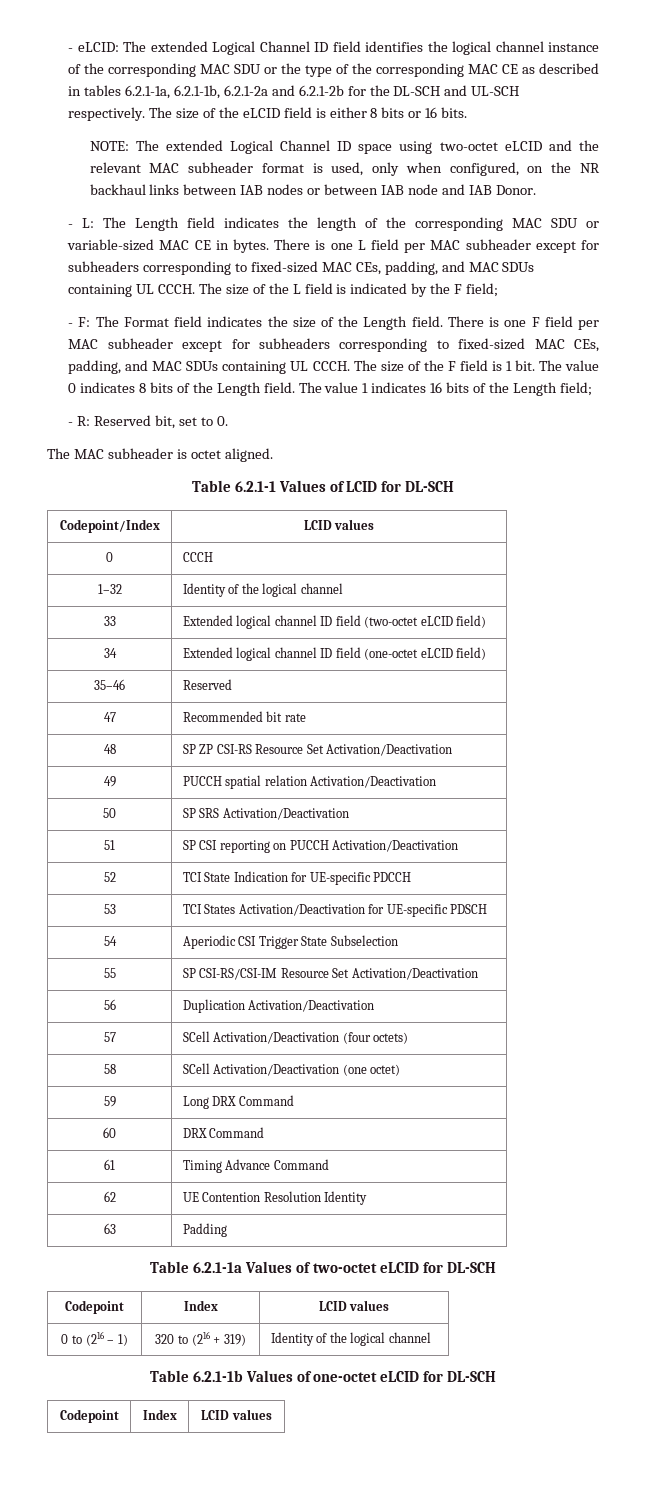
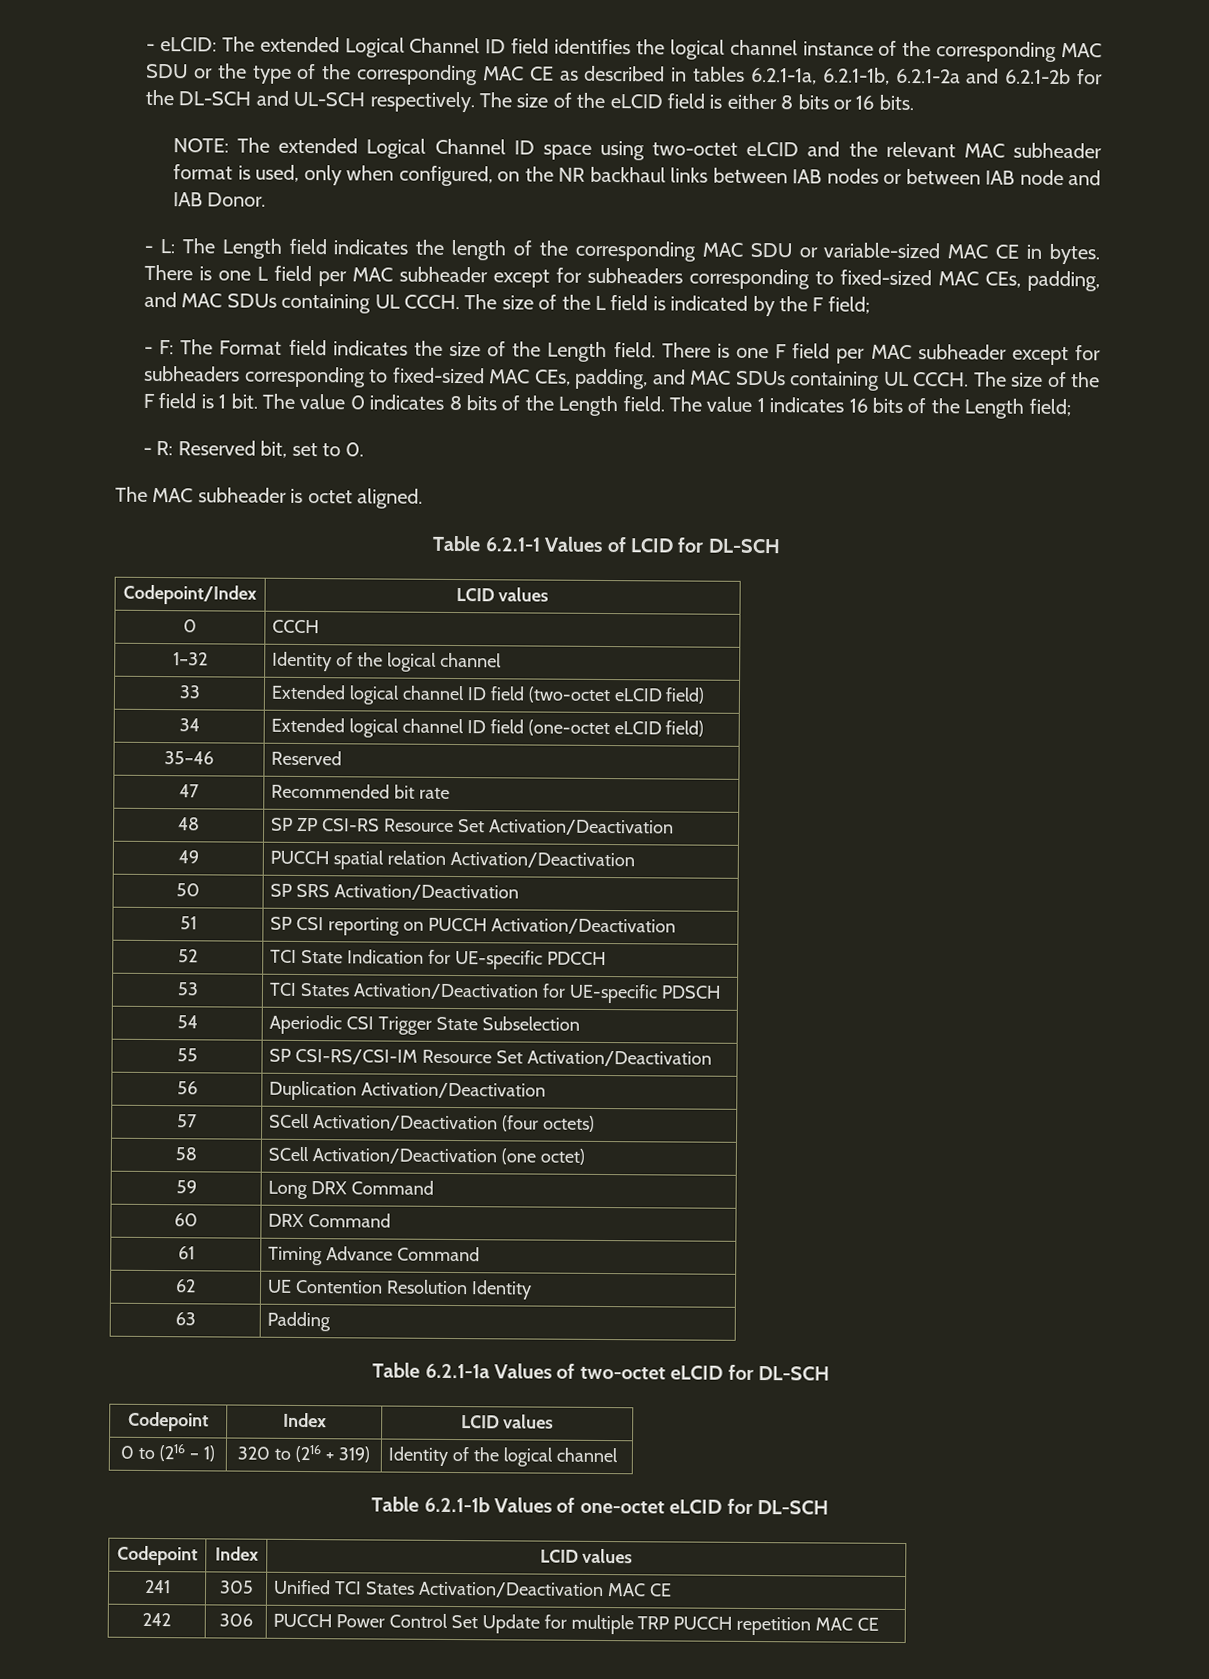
(272, 1414) none -> [143,1579,171,1594] [218,1580,254,1594] [273,1579,672,1599] [142,1612,171,1627] [218,1613,253,1627] [273,1613,879,1636] // 241 | 305 | Unified TCI States Activation/Deactivation MAC CE // 242 | 306 | PUCCH Power Control Set Update for multiple TRP PUCCH repetition MAC CE

